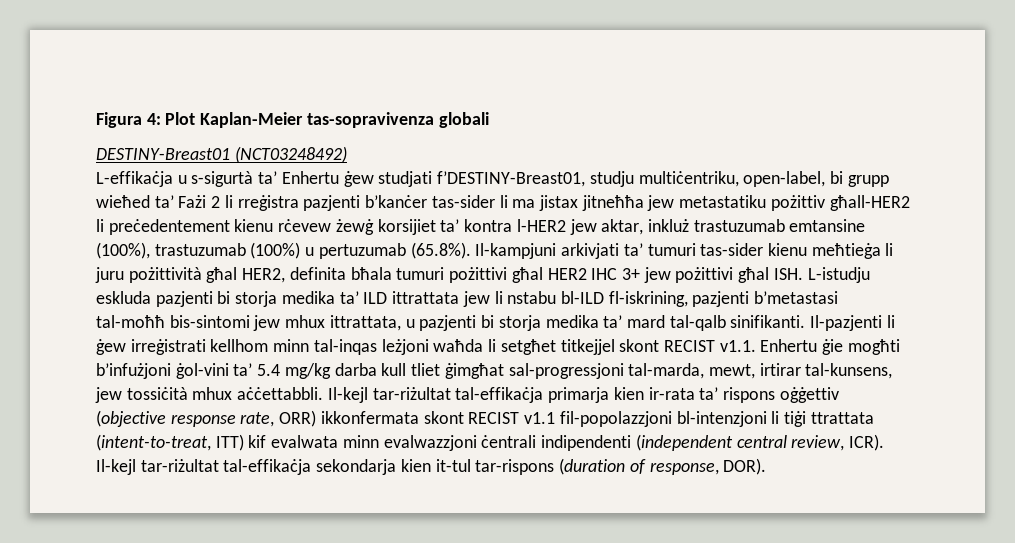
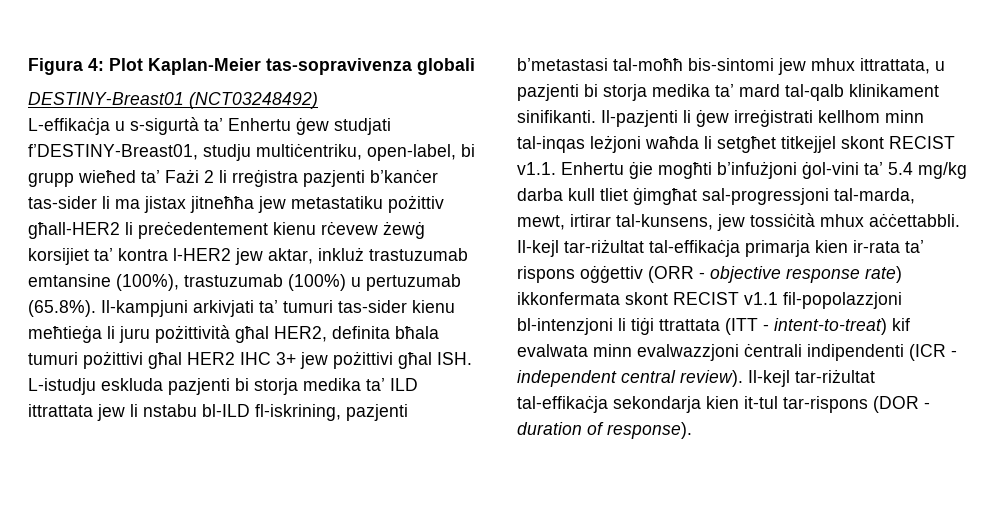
(726, 323) none -> [849,84,939,97] klinikament
[96,410,317,427] (objective response rate, ORR) -> [648,266,902,283] (ORR - objective response rate)
[96,434,244,451] (intent-to-treat, ITT) -> [725,318,887,335] (ITT - intent-to-treat)
[635,434,884,451] (independent central review, ICR). -> [909,344,957,361] [517,370,743,387] (ICR - independent central review).
[559,458,767,475] (duration of response, DOR). -> [873,396,930,413] [517,422,692,439] (DOR - duration of response).

